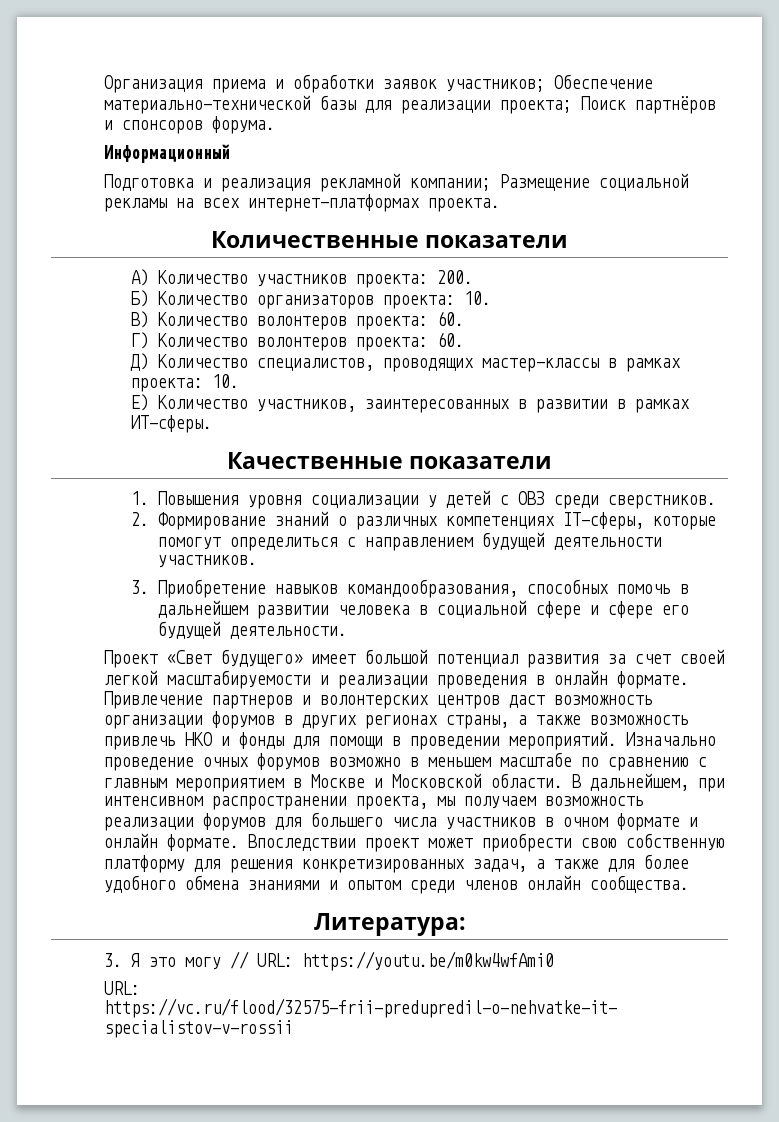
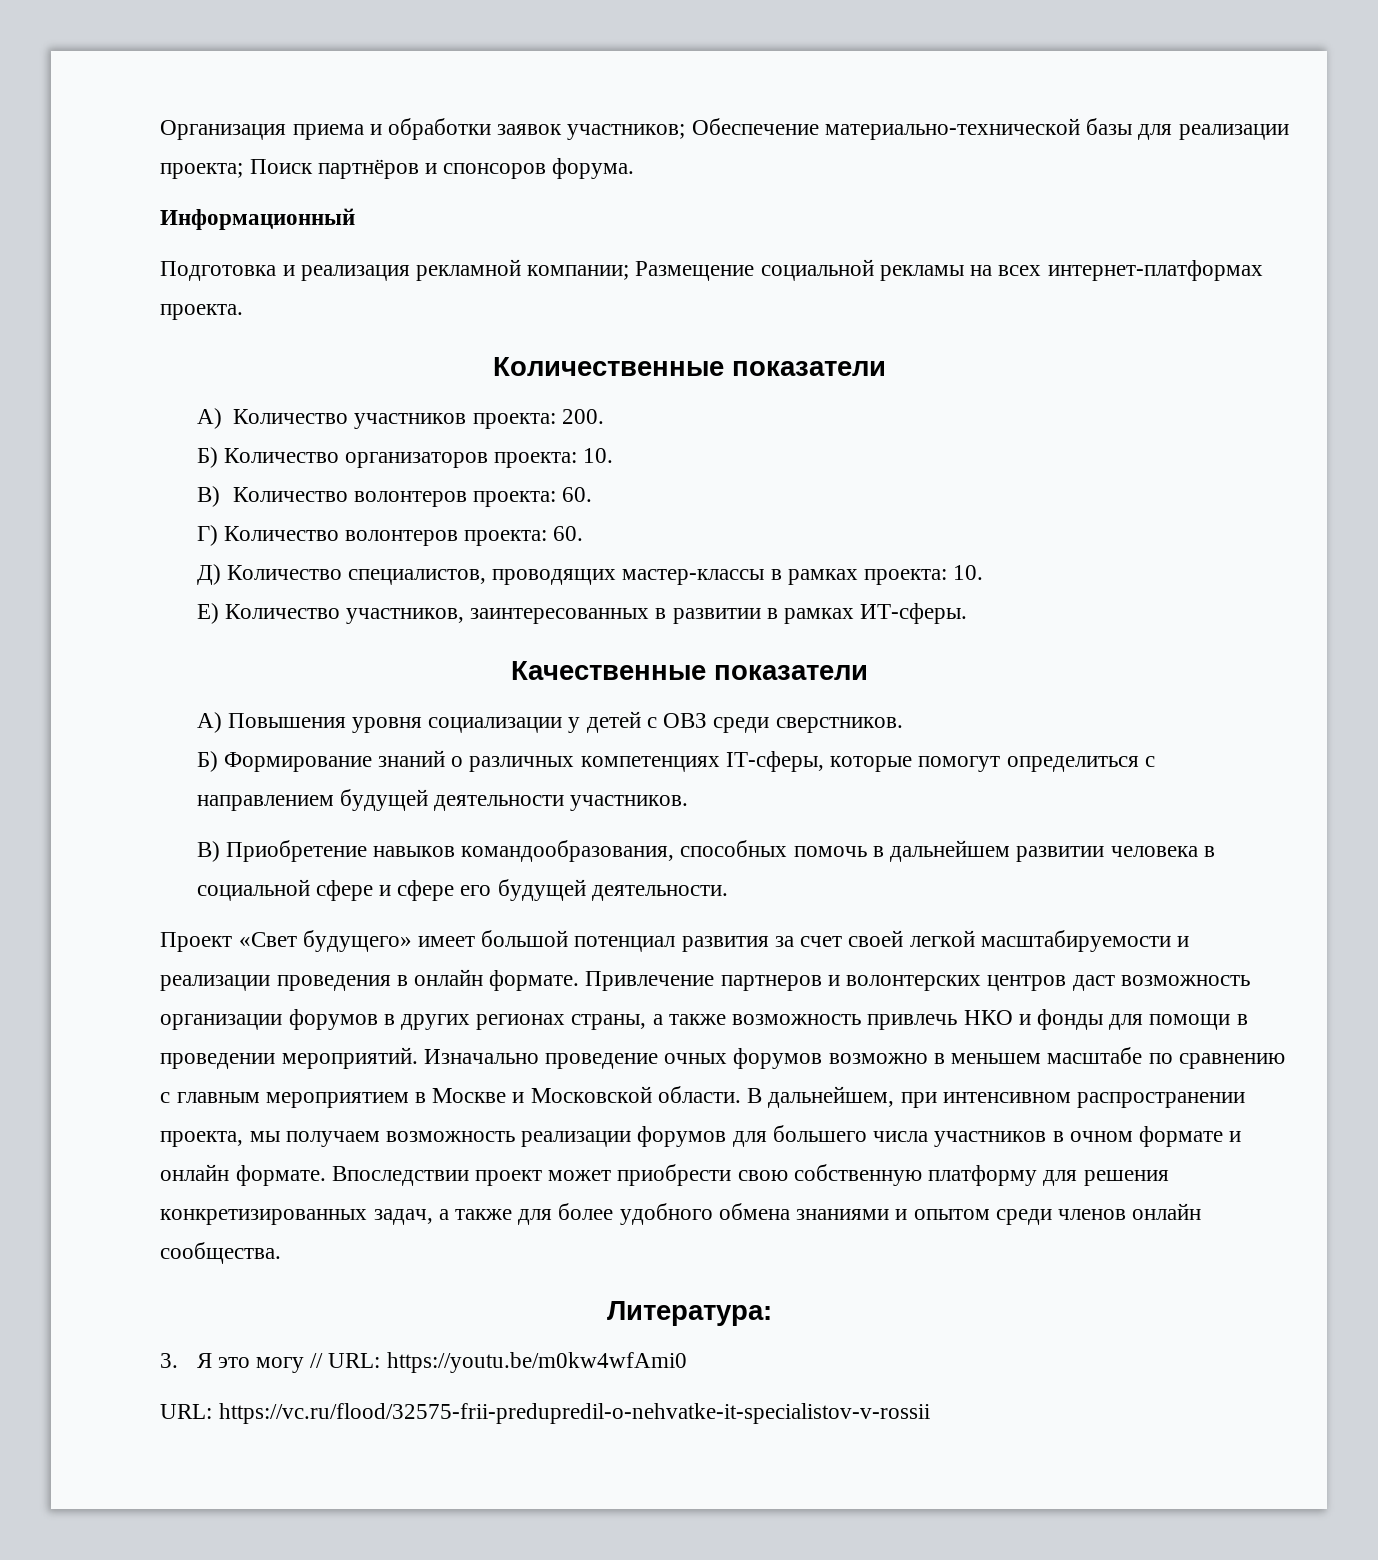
[131,491,150,505] 1. -> [196,712,222,733] А)
[131,512,150,526] 2. -> [196,751,218,772] Б)
[131,580,150,594] 3. -> [196,841,220,862] В)

